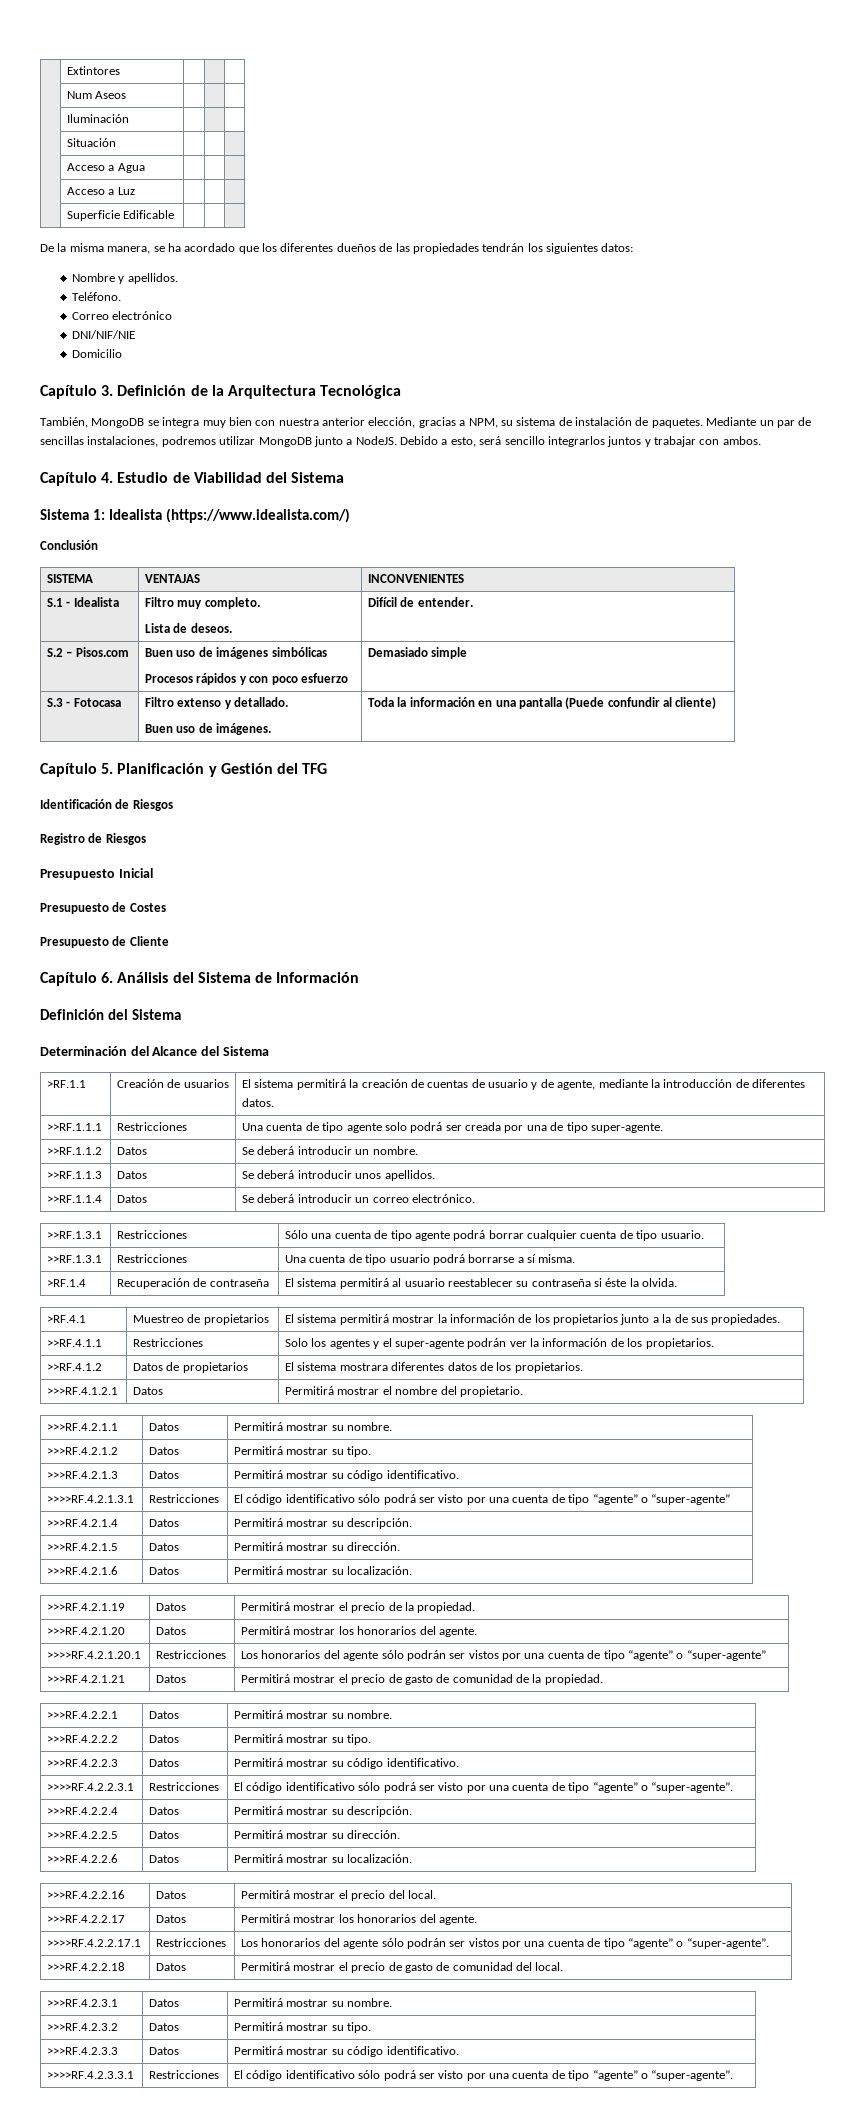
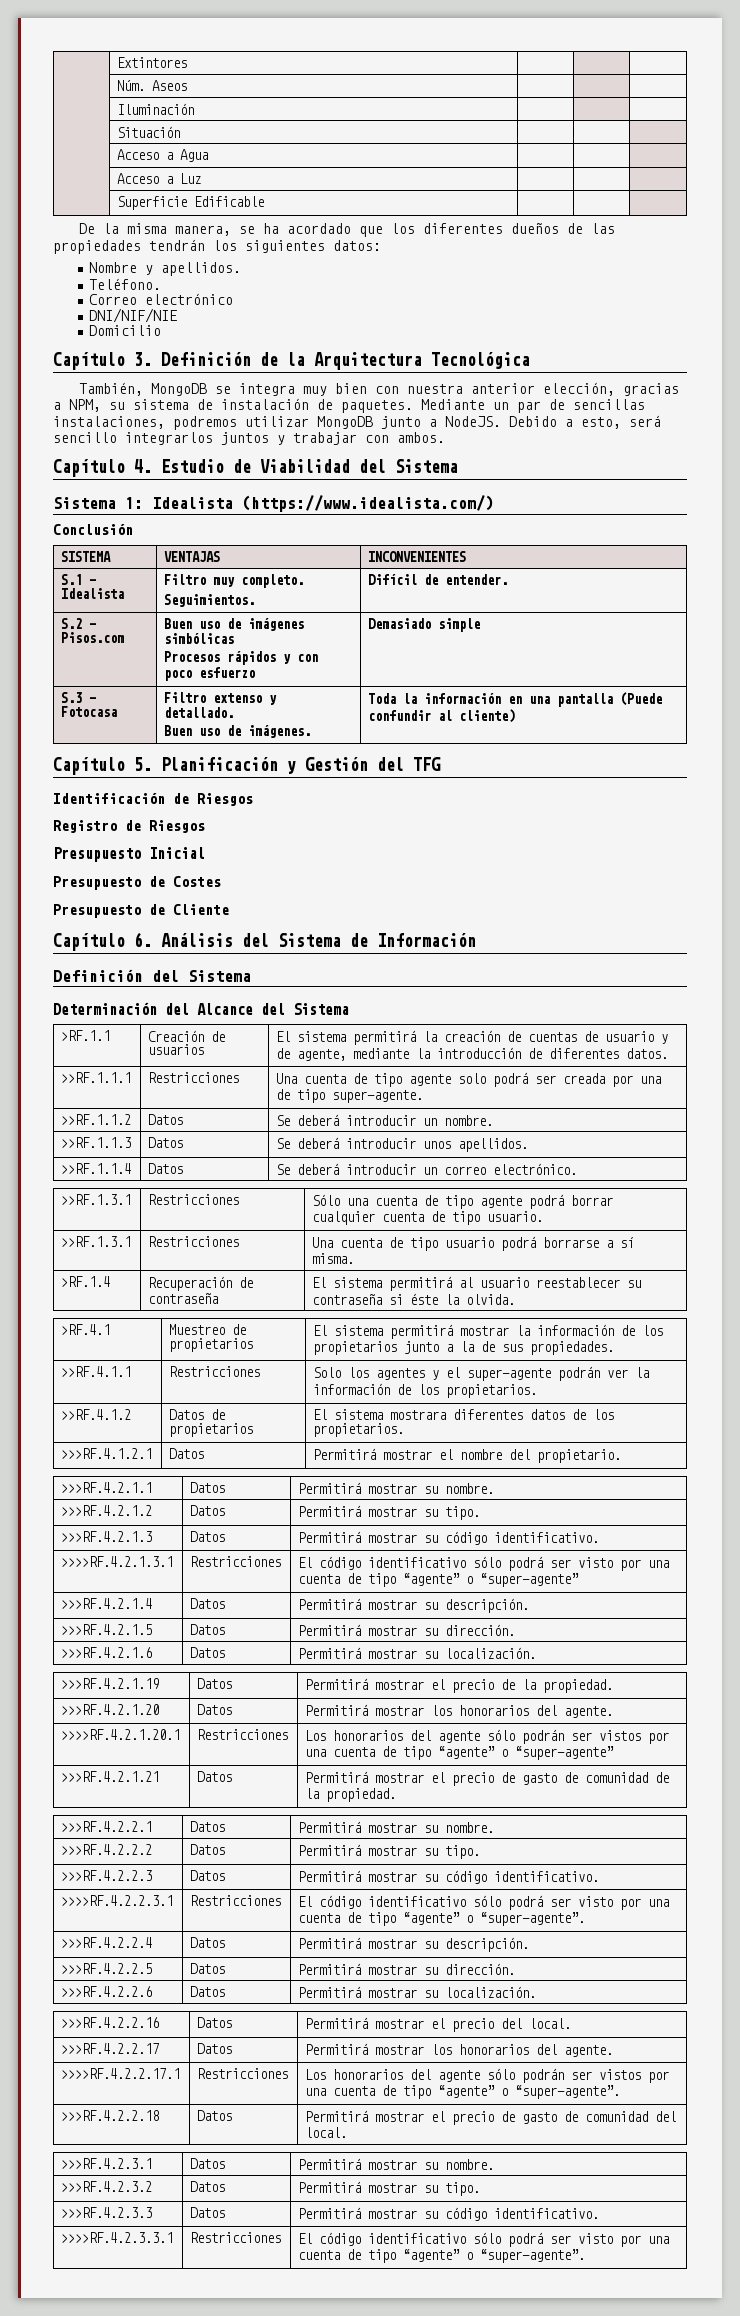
[67,91,93,99] Num -> [117,80,146,91] Núm.
[145,623,232,633] Lista de deseos. -> [164,594,256,607] Seguimientos.

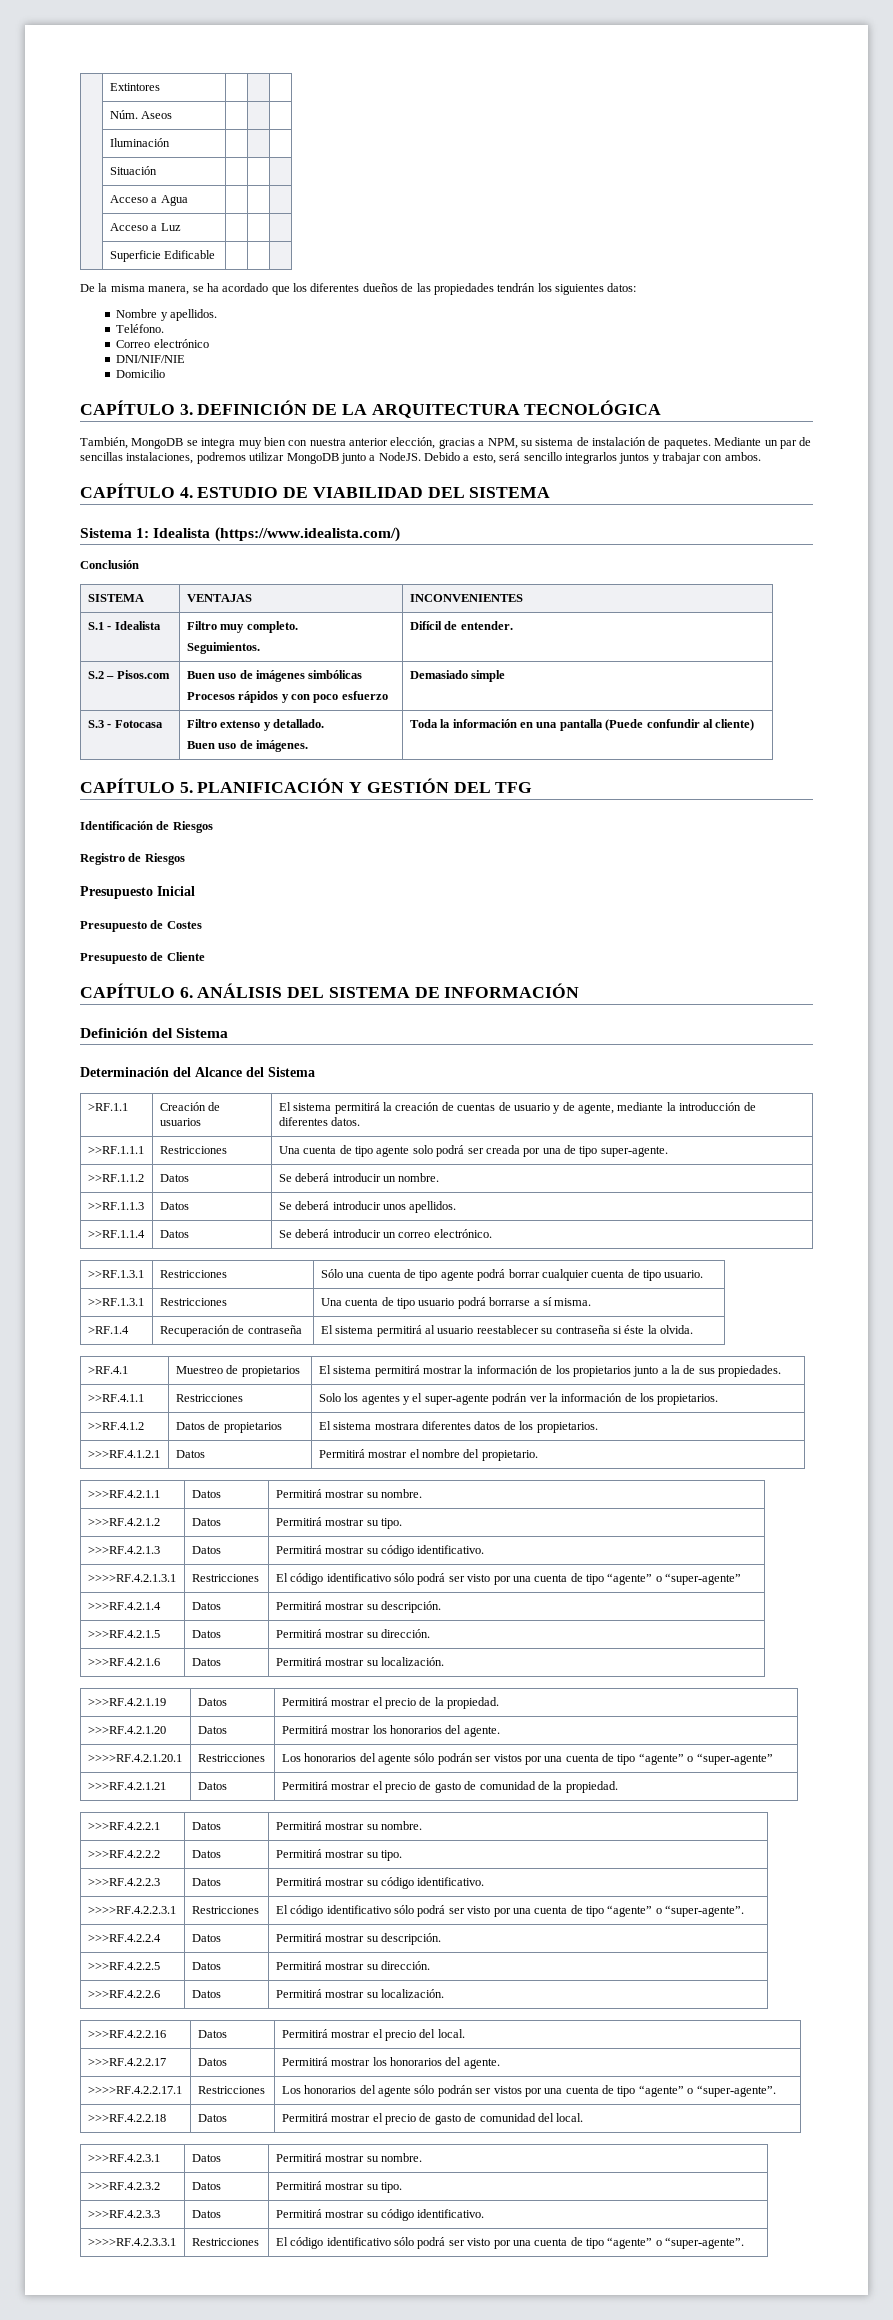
[53,352,530,370] Capítulo 3. Definición de la Arquitectura Tecnológica -> [80,400,662,418] CAPÍTULO 3. DEFINICIÓN DE LA ARQUITECTURA TECNOLÓGICA
[53,459,458,477] Capítulo 4. Estudio de Viabilidad del Sistema -> [80,483,551,498] CAPÍTULO 4. ESTUDIO DE VIABILIDAD DEL SISTEMA
[53,757,404,775] Capítulo 5. Planificación y Gestión del -> [80,778,491,793] CAPÍTULO 5. PLANIFICACIÓN Y GESTIÓN DEL
[53,932,476,951] Capítulo 6. Análisis del Sistema de Información -> [80,983,580,998] CAPÍTULO 6. ANÁLISIS DEL SISTEMA DE INFORMACIÓN

